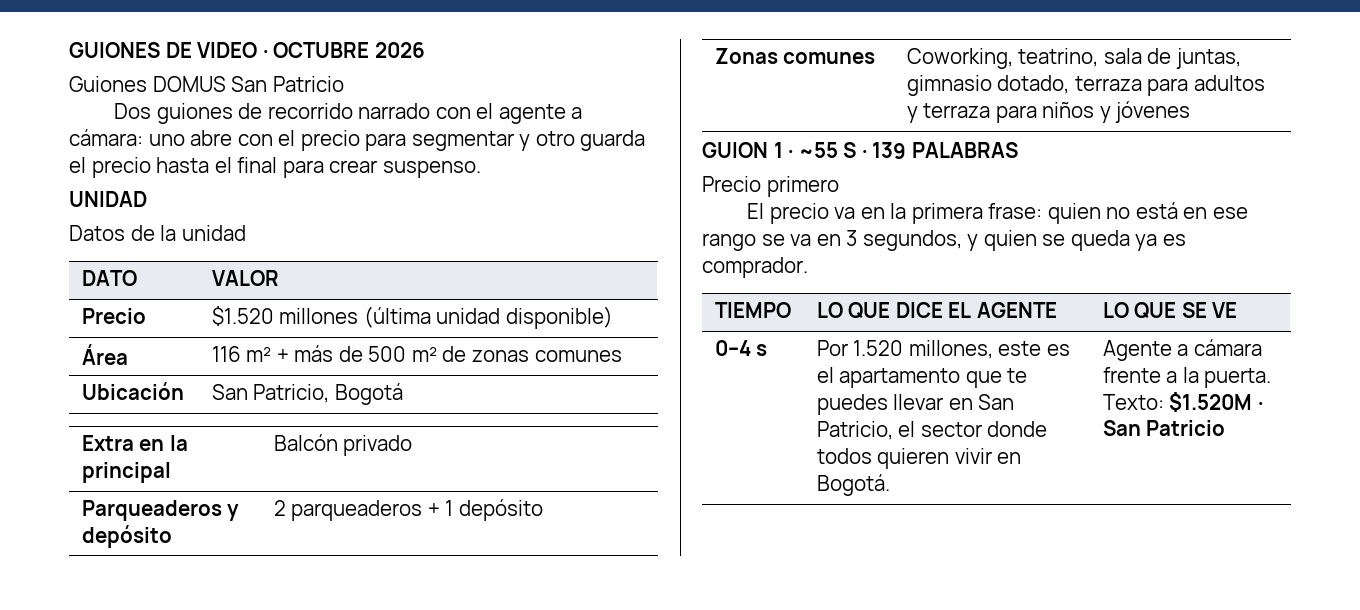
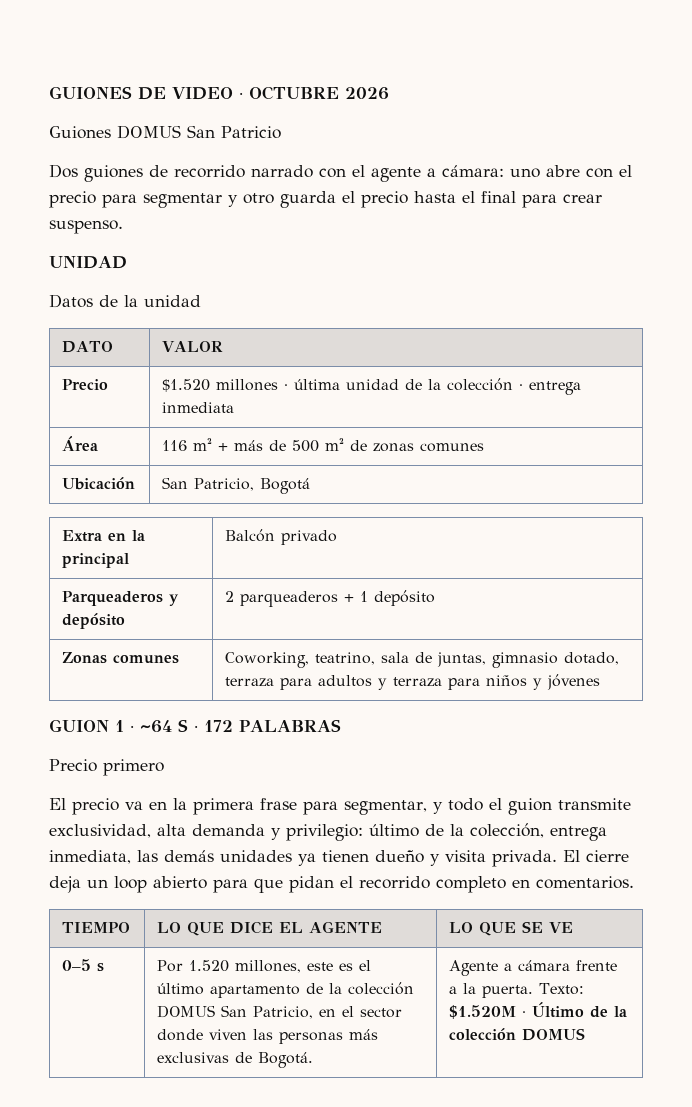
[363,306,613,329] (última unidad disponible) -> [284,378,582,395] [162,402,235,413] · última unidad de la colección · entrega inmediata
[798,142,838,158] ~55 -> [140,720,172,733] ~64
[872,142,907,159] 139 -> [204,720,233,732] 172
[988,202,1248,224] [702,230,1186,251] [702,257,808,278] frase: quien no está en ese rango se va en 3 segundos, y quien se queda ya es comprador. -> [260,798,631,815] [49,823,607,841] [49,850,629,867] [49,876,634,893] frase para segmentar, y todo el guion transmite exclusividad, alta demanda y privilegio: último de la colección, entrega inmediata, las demás unidades ya tienen dueño y visita privada. El cierre deja un loop abierto para que pidan el recorrido completo en comentarios.
[714,340,751,356] 0–4 -> [62,959,92,971] 0–5
[839,368,1028,388] [816,394,1015,415] [816,421,893,440] apartamento que te puedes llevar en San Patricio, -> [157,982,415,998] [157,1005,337,1019] último apartamento de la colección DOMUS San Patricio, en
[816,448,1022,469] todos quieren vivir en -> [209,1029,379,1044] [157,1052,253,1063] viven las personas más exclusivas de
[1102,420,1226,436] San Patricio -> [532,1002,628,1018] [449,1028,586,1041] Último de la colección DOMUS

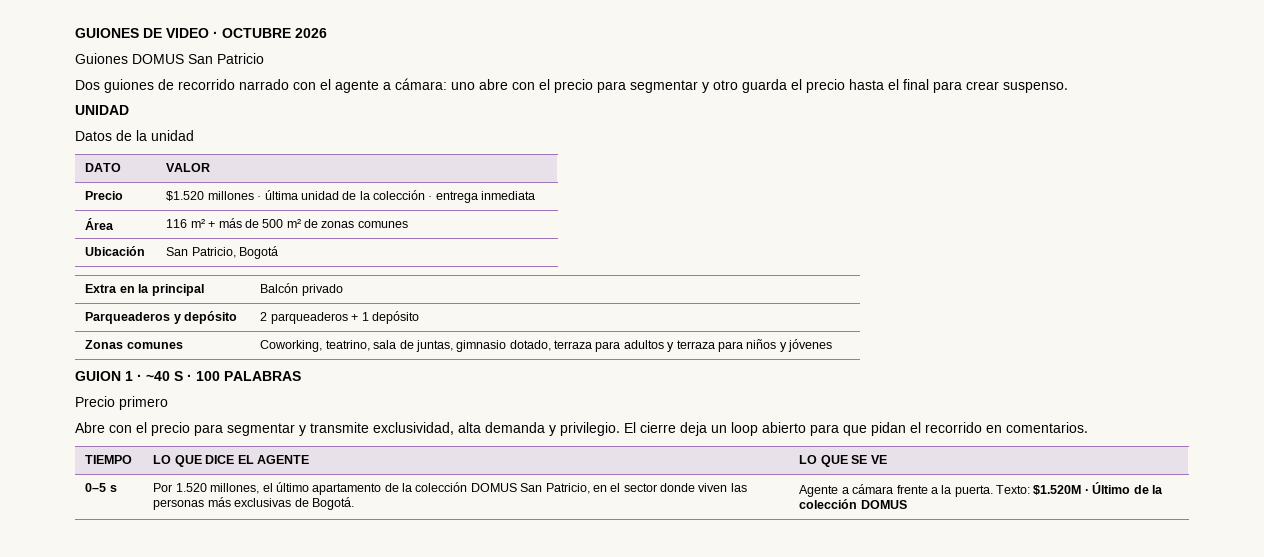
[140,720,172,733] ~64 -> [146,371,170,381] ~40
[204,720,233,732] 172 -> [196,371,220,381] 100
[49,798,552,815] El precio va en la primera frase para segmentar, y todo el guion -> [75,422,306,436] Abre con el precio para segmentar y
[286,823,607,841] [49,850,557,867] privilegio: último de la colección, entrega inmediata, las demás unidades ya tienen dueño y visita privada. -> [560,422,620,436] privilegio.
[436,876,506,893] completo -> (982, 427) none
[307,962,354,971] este es -> (260, 488) none

